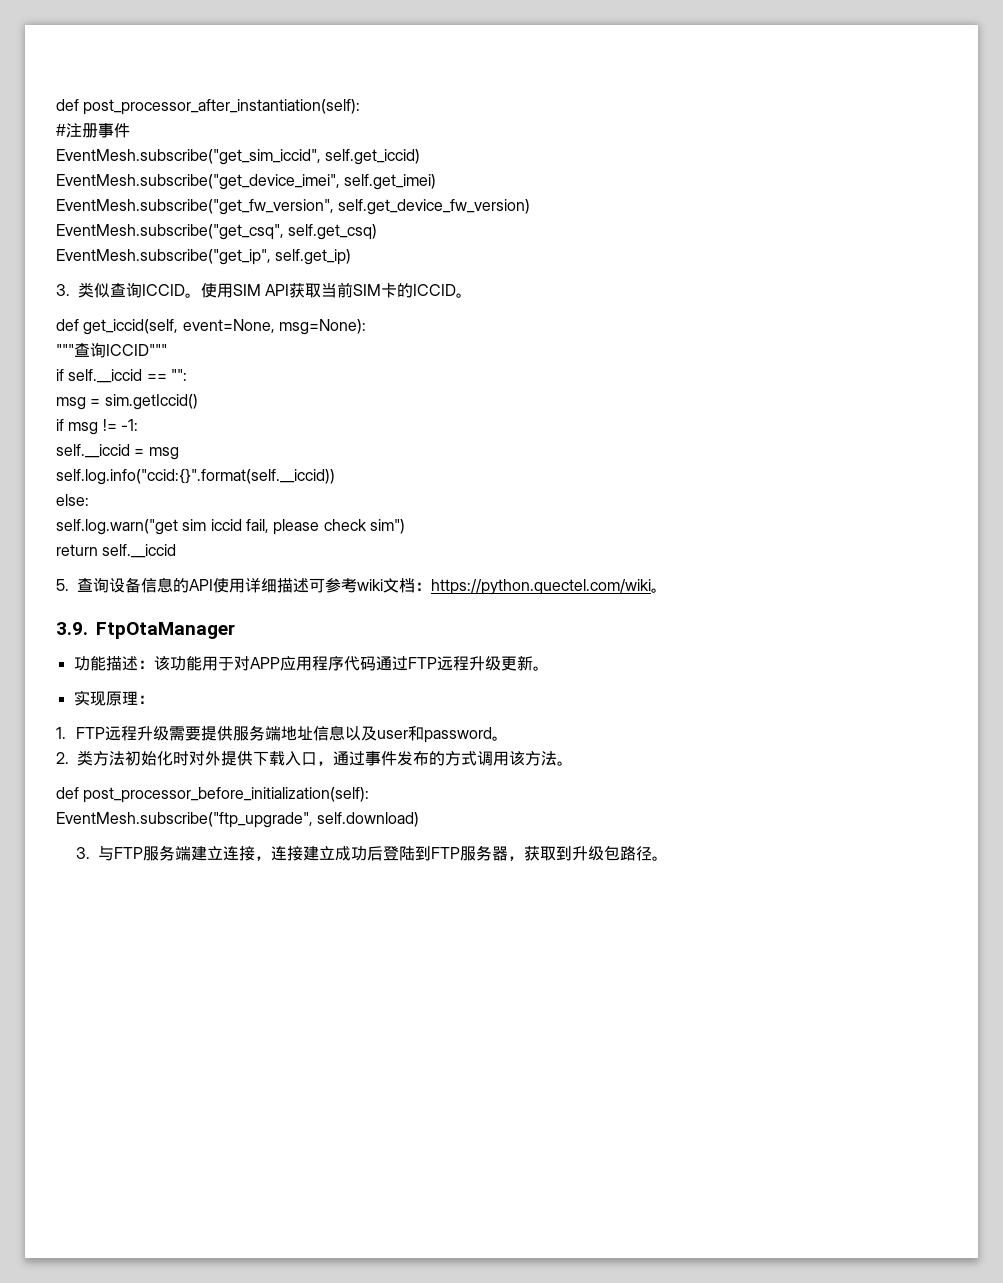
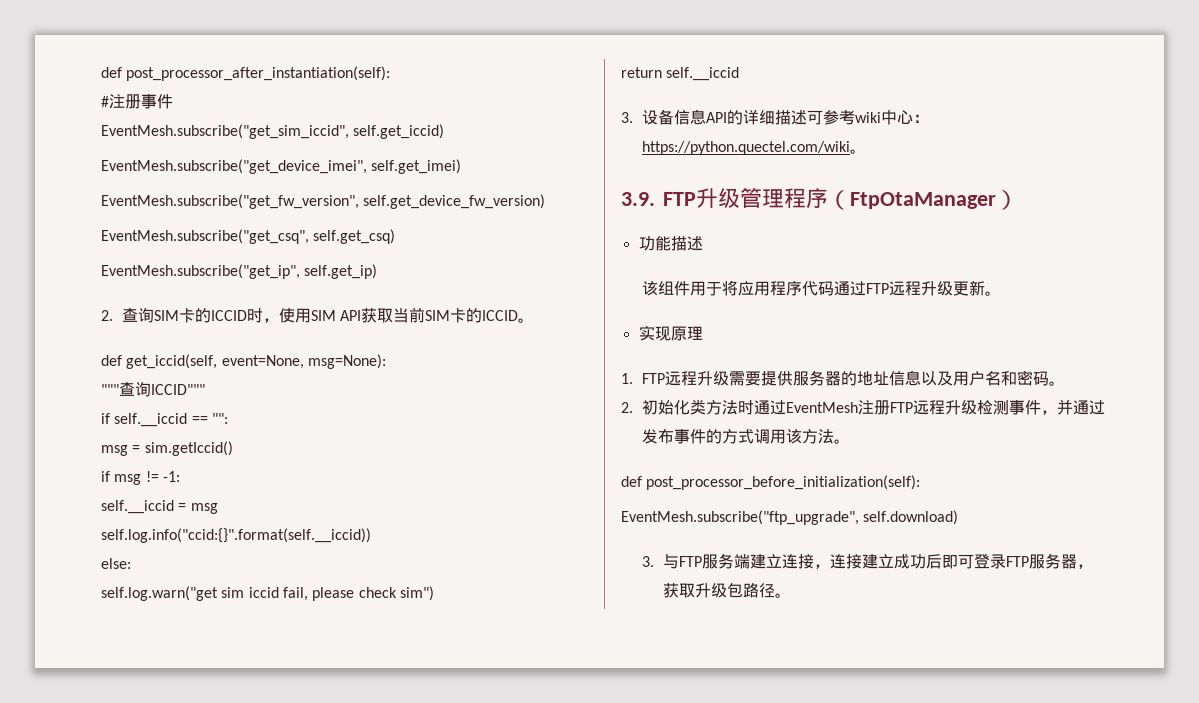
[56,282,201,298] 3.类似查询ICCID。 -> [101,307,279,323] 2.查询SIM卡的ICCID时，
[56,577,245,593] 5.查询设备信息的API使用 -> [621,109,743,125] 3.设备信息API的
[383,578,415,593] 文档 -> [880,110,913,125] 中心
(88, 628) none -> [663,188,850,210] FTP升级管理程序（
(235, 630) none -> [996,190,1018,210] ）
[137,656,280,671] ：该功能用于对APP -> [641,280,738,296] // 该组件用于将
[137,695,154,704] ： -> (703, 333) none
[265,726,282,741] 端 -> [824,371,857,386] 器的
[377,726,493,743] user和password -> [952,370,1049,386] 用户名和密码
[77,750,429,766] 类方法初始化时对外提供下载入口，通过事件发布 -> [641,399,1105,415] [641,428,706,444] 初始化类方法时通过EventMesh注册FTP远程升级检测事件，并通过发布事件
[383,846,432,861] 登陆到 -> [941,554,1006,569] 即可登录
[556,846,573,861] 到 -> (695, 590) none

